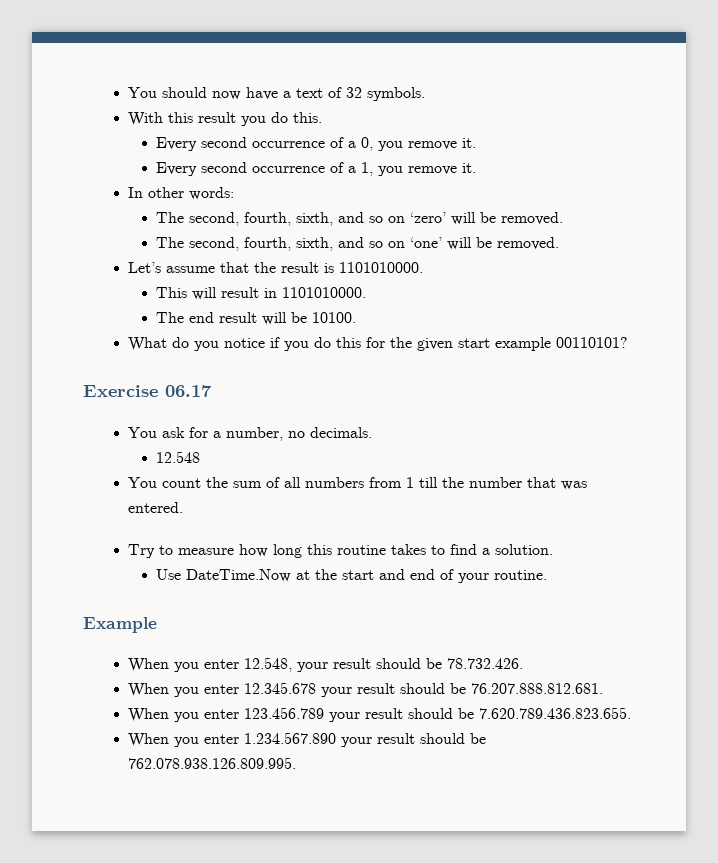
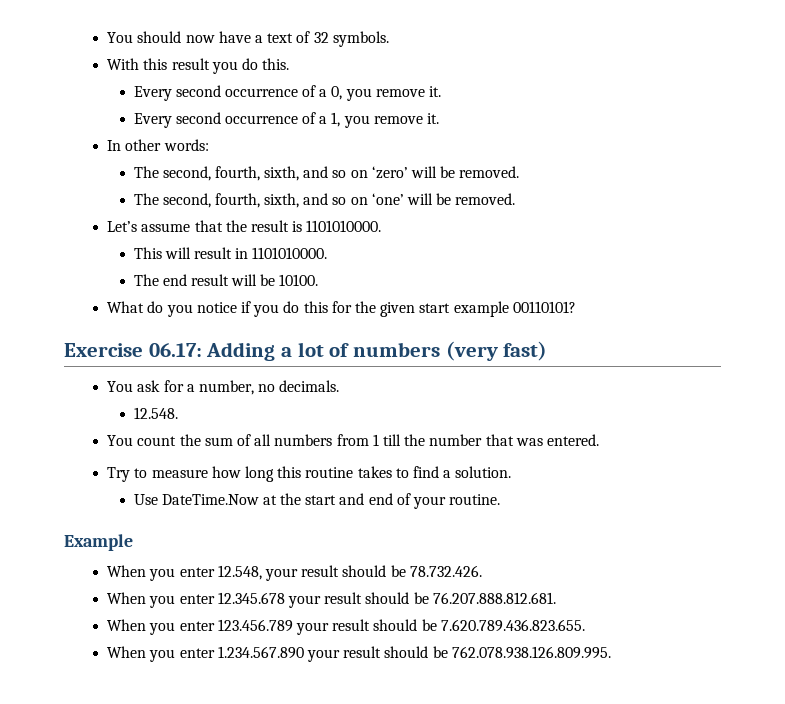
[165,385,212,397] 06.17 -> [148,341,548,361] 06.17: Adding a lot of numbers (very fast)
[156,451,201,463] 12.548 -> [133,407,178,419] 12.548.

